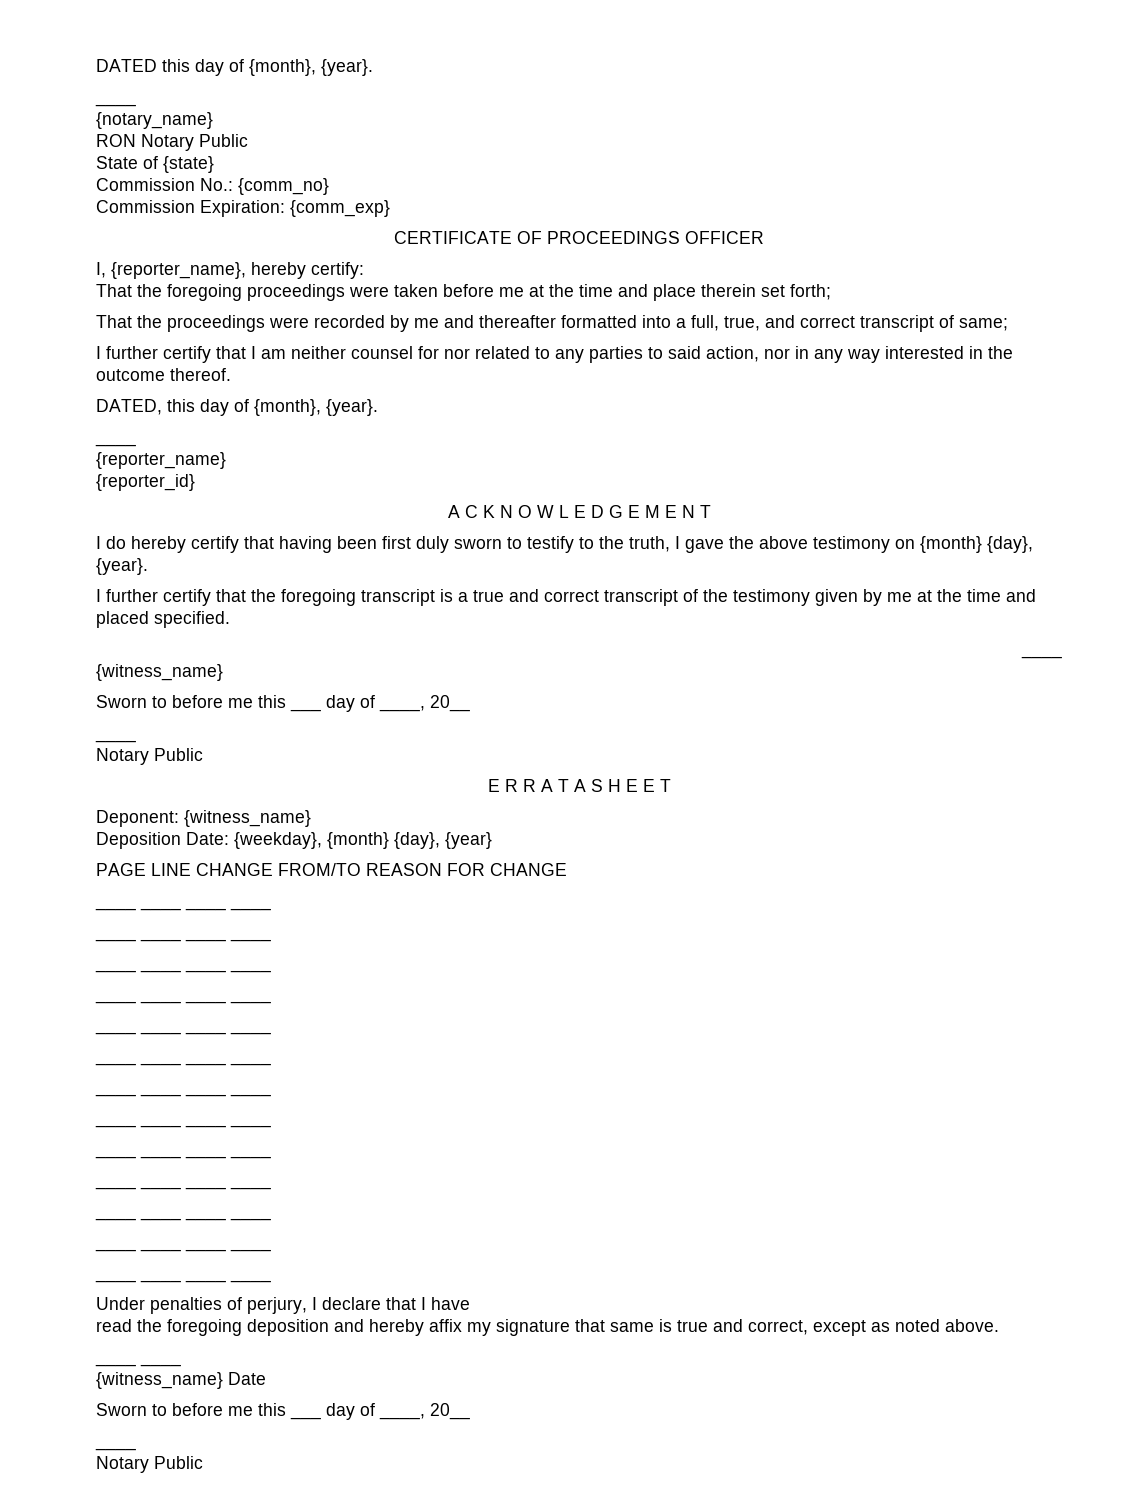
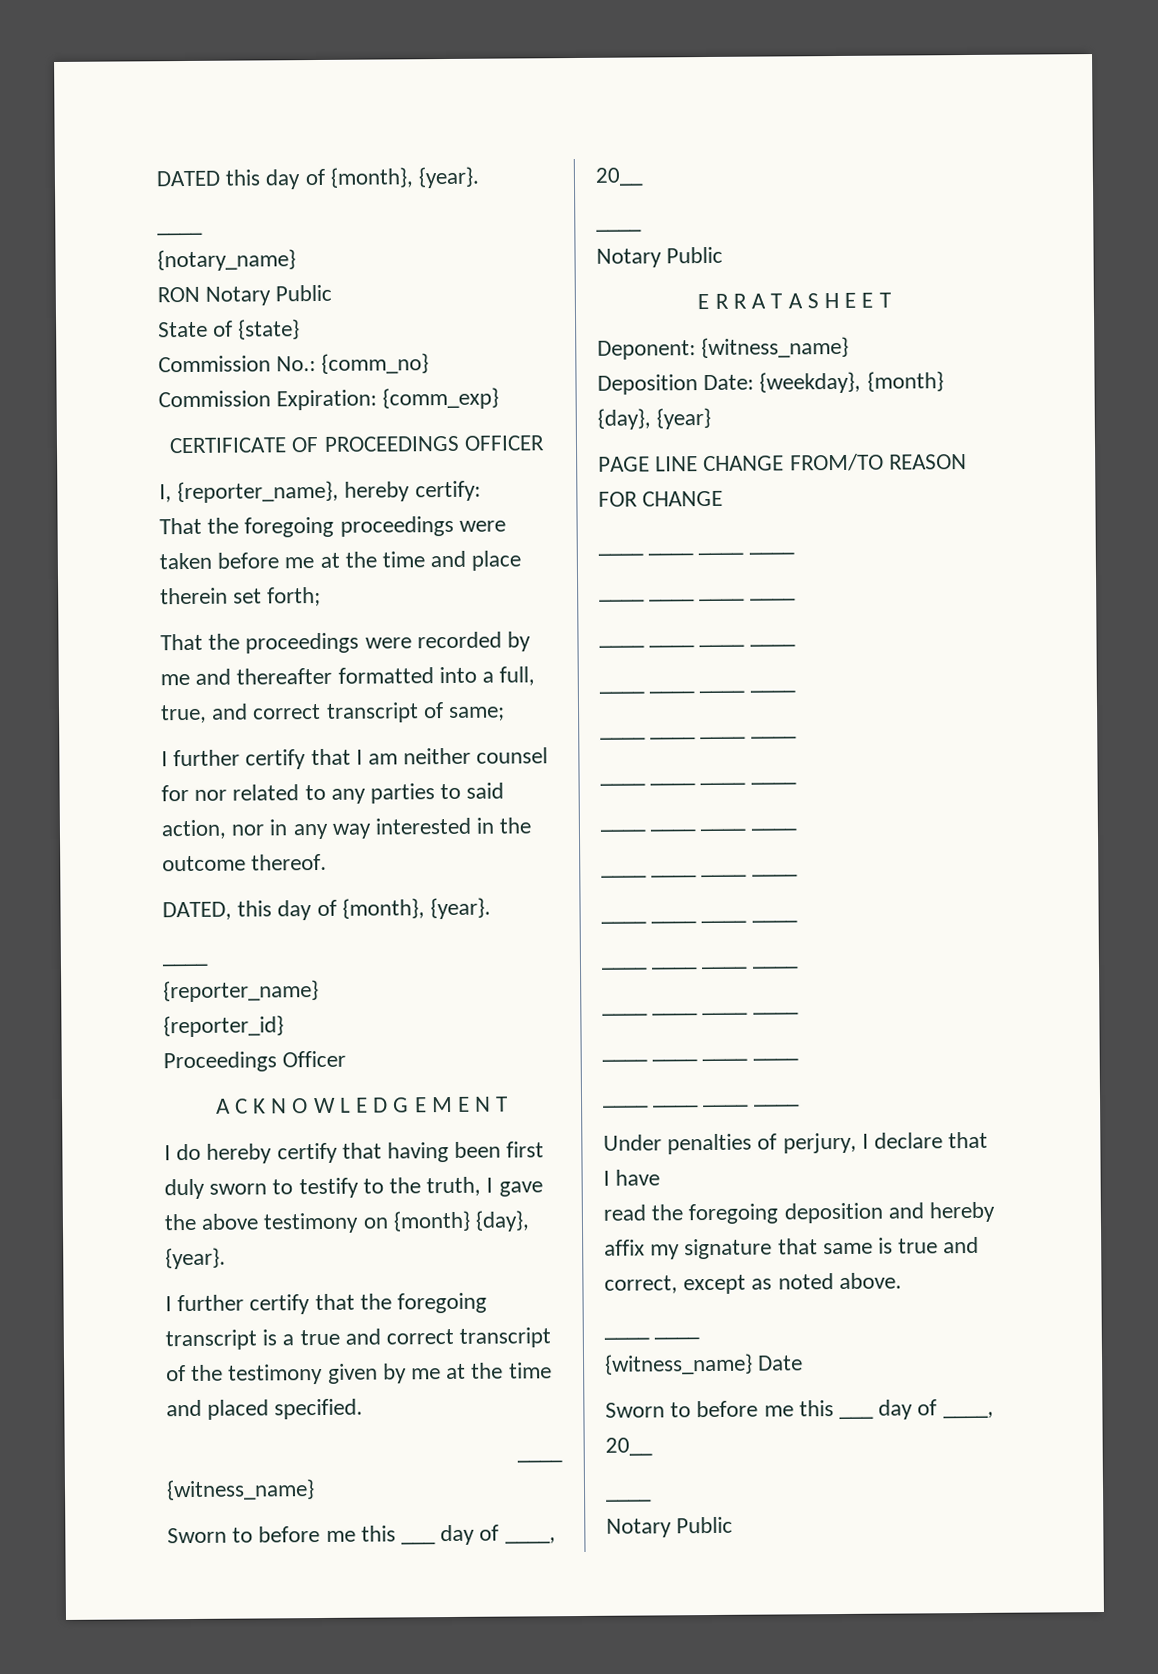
(195, 482) none -> [163,1050,347,1073] // Proceedings Officer

